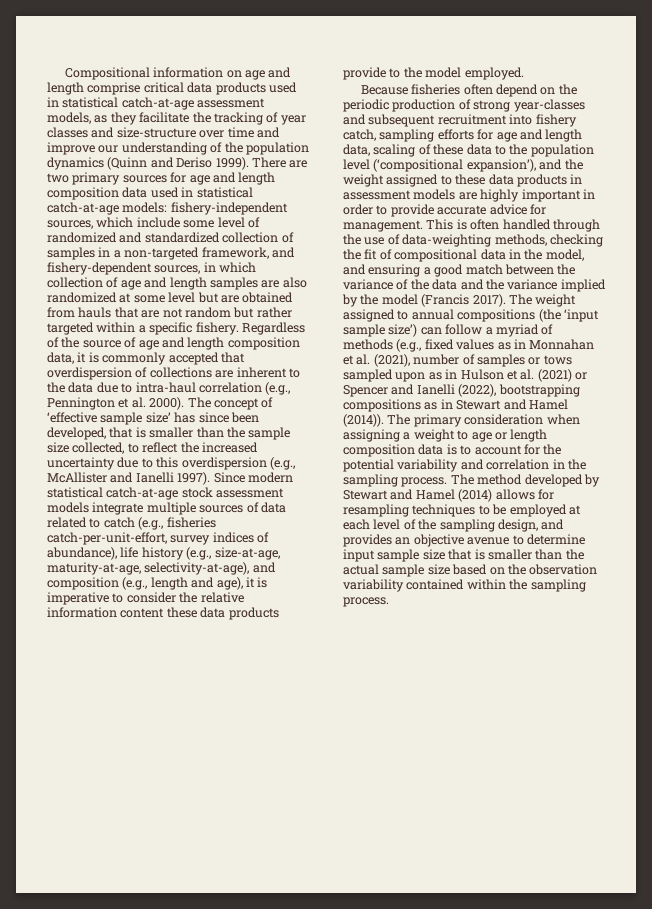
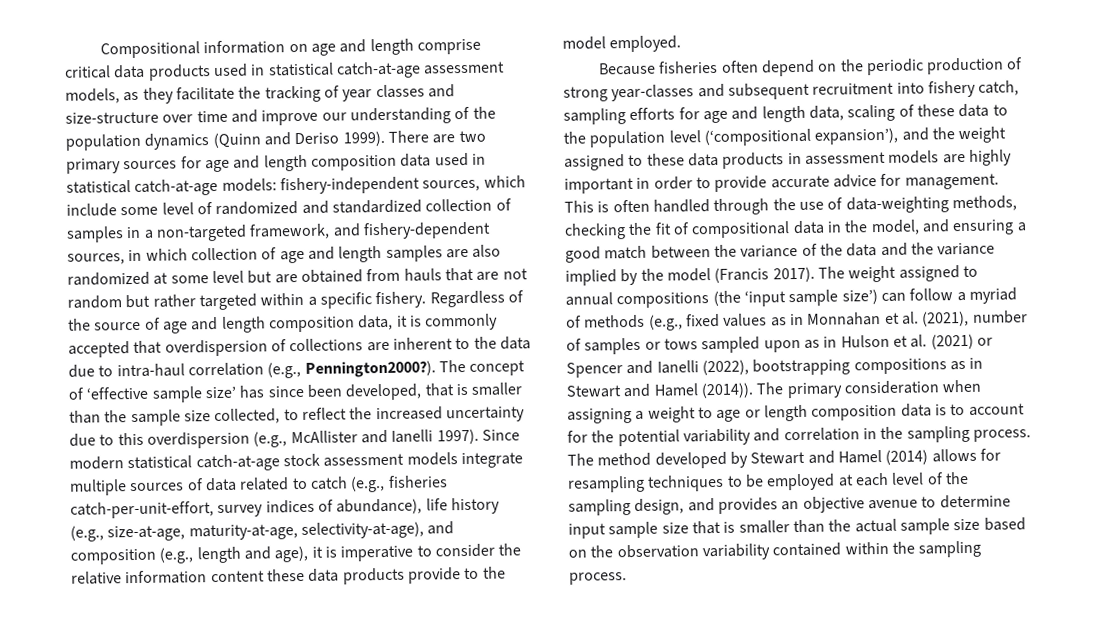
[47,397,185,410] Pennington et al. 2000). -> [304,360,436,378] Pennington2000?).

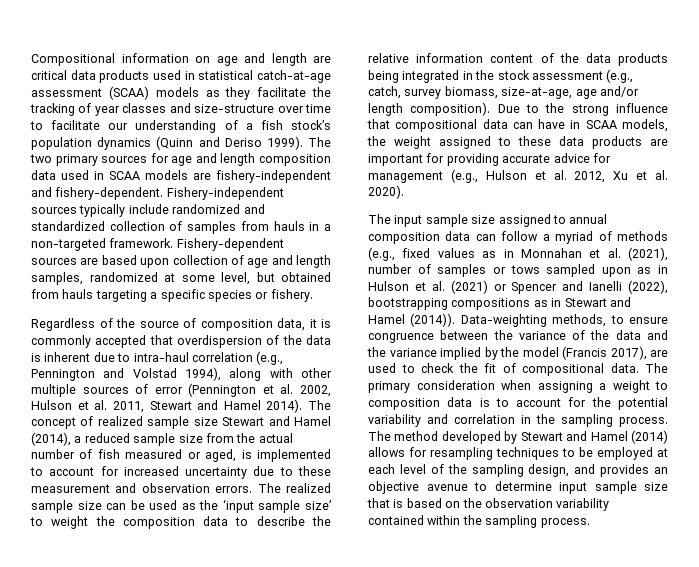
[416,38,481,55] comprise -> [313,56,331,63] are
[65,88,120,104] models, -> [108,86,199,100] (SCAA) models
[230,109,319,126] and improve -> [30,120,101,130] to facilitate
[472,106,496,119] the -> [245,120,331,130] a fish stock’s
[387,130,456,144] There are -> [308,137,331,147] The
[66,175,526,196] [66,202,213,217] statistical catch-at-age models: fishery-independent sources, which include some level of -> [109,170,331,183] [31,187,284,200] [31,204,169,217] SCAA models are fishery-independent and fishery-dependent. Fishery-independent sources typically include
(124, 234) none -> [240,221,305,231] from hauls
[249,221,491,240] [67,248,188,265] framework, and fishery-dependent sources, in which -> [109,238,284,251] [31,255,170,268] framework. Fishery-dependent sources are based upon
[385,244,502,262] [67,267,528,286] [67,292,372,311] samples are also randomized at some level but are obtained from hauls that are not random but rather targeted within a specific -> [31,272,331,285] [31,289,269,302] samples, randomized at some level, but obtained from hauls targeting a specific species or
(427, 300) none -> (313, 295) //
[162,316,266,334] age and length -> (196, 323) none
[289,336,531,352] collections are inherent to the data -> [282,335,331,345] [31,352,91,362] the data is inherent
[304,360,526,378] [68,382,523,403] [69,406,525,427] [69,428,520,449] [69,452,523,472] [69,475,448,496] [70,497,500,519] [70,521,455,542] [70,543,522,565] [71,566,506,585] [562,35,682,53] [597,57,1024,77] [563,80,1020,102] [563,103,1008,125] [563,127,929,148] Pennington2000?). The concept of ‘effective sample size’ has since been developed, that is smaller than the sample size collected, to reflect the increased uncertainty due to this overdispersion (e.g., McAllister and Ianelli 1997). Since modern statistical catch-at-age stock assessment models integrate multiple sources of data related to catch (e.g., fisheries catch-per-unit-effort, survey indices of abundance), life history (e.g., size-at-age, maturity-at-age, selectivity-at-age), and composition (e.g., length and age), it is imperative to consider the relative information content these data products provide to the model employed. // Because fisheries often depend on the periodic production of strong year-classes and subsequent recruitment into fishery catch, sampling efforts for age and length data, scaling of these data to the population level (‘compositional expansion’), and -> [31,367,332,381] [31,383,331,397] [31,399,331,413] [31,416,331,429] [31,432,293,446] [31,449,331,462] [30,466,331,479] [31,483,331,493] [31,499,331,513] [30,516,331,529] [368,53,668,66] [368,69,634,83] [368,86,639,99] [368,102,668,116] [367,119,668,132] Pennington and Volstad 1994), along with other multiple sources of error (Pennington et al. 2002, Hulson et al. 2011, Stewart and Hamel 2014). The concept of realized sample size Stewart and Hamel (2014), a reduced sample size from the actual number of fish measured or aged, is implemented to account for increased uncertainty due to these measurement and observation errors. The realized sample size can be used as the ‘input sample size’ to weight the composition data to describe the relative information content of the data products being integrated in the stock assessment (e.g., catch, survey biomass, size-at-age, age and/or length composition). Due to the strong influence that compositional data can have in SCAA models,
[787,149,1012,166] [564,173,999,194] [564,195,1017,216] [564,219,1027,240] [565,242,996,263] [565,265,978,286] [565,289,878,309] in assessment models are highly important in order to provide accurate advice for management. This is often handled through the use of data-weighting methods, checking the fit of compositional data in the model, and ensuring a good match between the variance of the data and the variance implied by the model (Francis 2017). The weight assigned to annual compositions (the ‘input sample size’) -> [650,139,668,146] [368,153,611,166] [368,169,668,183] [368,185,404,199] [368,214,608,227] [368,231,471,244] are important for providing accurate advice for management (e.g., Hulson et al. 2012, Xu et al. 2020). // The input sample size assigned to annual composition data
(754, 390) none -> [460,314,668,327] [368,330,668,343] [367,346,668,360] [368,363,639,376] Data-weighting methods, to ensure congruence between the variance of the data and the variance implied by the model (Francis 2017), are used to check the fit of compositional data.
[716,404,808,422] age or length -> (668, 385) none
[738,518,981,535] smaller than the actual sample size -> (404, 503) none

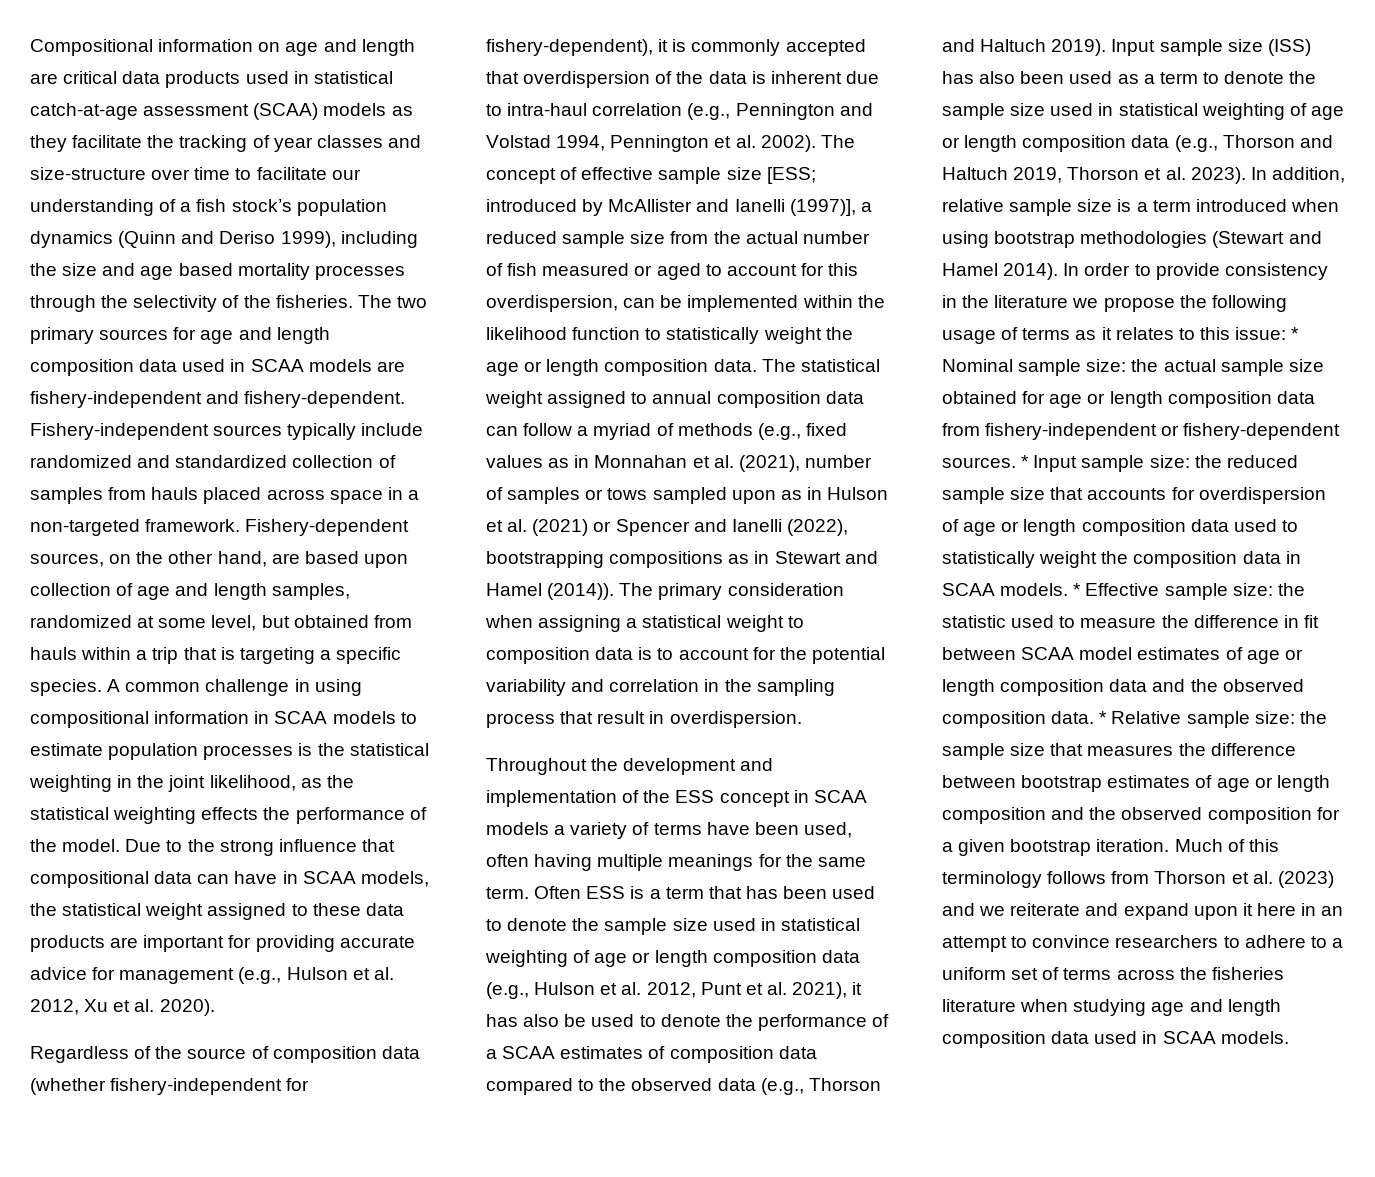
[266,136,303,150] 1999). -> [280,231,418,248] [30,263,405,280] [30,295,353,312] 1999), including the size and age based mortality processes through the selectivity of the fisheries.
(305, 226) none -> [203,487,383,504] placed across space
[31,258,77,265] sources -> [30,551,267,567] sources, on the other hand,
[95,289,313,302] [31,318,331,331] [31,335,331,348] [31,351,284,365] [31,367,332,381] [31,383,331,397] [31,399,331,413] [31,416,331,429] [31,432,293,446] [31,449,331,462] [30,466,331,479] [31,483,331,493] [31,499,331,513] [30,516,331,529] [368,53,668,66] [368,69,634,83] [368,86,639,99] [368,102,491,116] targeting a specific species or fishery. // Regardless of the source of composition data, it is commonly accepted that overdispersion of the data is inherent due to intra-haul correlation (e.g., Pennington and Volstad 1994), along with other multiple sources of error (Pennington et al. 2002, Hulson et al. 2011, Stewart and Hamel 2014). The concept of realized sample size Stewart and Hamel (2014), a reduced sample size from the actual number of fish measured or aged, is implemented to account for increased uncertainty due to these measurement and observation errors. The realized sample size can be used as the ‘input sample size’ to weight the composition data to describe the relative information content of the data products being integrated in the stock assessment (e.g., catch, survey biomass, size-at-age, age and/or length composition). -> [81,647,402,664] [30,679,362,696] [30,711,417,728] [30,743,429,760] [29,775,354,792] [30,807,427,824] [30,839,121,852] within a trip that is targeting a specific species. A common challenge in using compositional information in SCAA models to estimate population processes is the statistical weighting in the joint likelihood, as the statistical weighting effects the performance of the model.
(386, 141) none -> [62,903,142,916] statistical
[368,214,496,227] The input sample size -> [30,1046,420,1063] [30,1078,310,1095] [486,39,866,56] [486,71,879,88] [486,103,873,120] [486,135,855,152] [486,167,816,184] [486,199,872,216] [486,231,870,248] [486,263,859,280] [486,295,885,312] [486,327,853,344] [486,359,880,376] [485,391,543,408] Regardless of the source of composition data (whether fishery-independent for fishery-dependent), it is commonly accepted that overdispersion of the data is inherent due to intra-haul correlation (e.g., Pennington and Volstad 1994, Pennington et al. 2002). The concept of effective sample size [ESS; introduced by McAllister and Ianelli (1997)], a reduced sample size from the actual number of fish measured or aged to account for this overdispersion, can be implemented within the likelihood function to statistically weight the age or length composition data. The statistical weight
[460,314,668,327] [368,330,668,343] [367,346,668,360] [368,363,639,376] Data-weighting methods, to ensure congruence between the variance of the data and the variance implied by the model (Francis 2017), are used to check the fit of compositional data. -> (615, 591) none
(606, 386) none -> [642,615,722,628] statistical
[619,417,668,427] [368,430,668,444] [368,447,668,460] [368,464,668,477] [368,481,668,494] [367,498,610,511] [368,515,590,528] process. The method developed by Stewart and Hamel (2014) allows for resampling techniques to be employed at each level of the sampling design, and provides an objective avenue to determine input sample size that is based on the observation variability contained within the sampling process. -> [486,711,802,728] [486,758,774,775] [486,790,867,807] [486,822,852,839] [486,854,866,871] [486,886,876,899] [486,918,860,935] [485,950,860,967] [486,982,863,999] [486,1014,890,1031] [486,1046,817,1063] [486,1078,881,1095] [942,39,1311,56] [942,71,1317,84] [942,103,1344,120] [942,135,1333,152] [942,167,1345,184] [942,199,1339,216] [942,231,1322,248] [942,263,1328,280] [942,295,1287,312] [942,327,1300,344] [942,359,1324,376] [942,391,1315,408] [942,423,1341,440] [942,455,1298,472] [942,487,1326,504] [942,519,1298,536] [942,551,1301,568] [942,583,1305,600] [942,615,1319,628] [942,647,1303,664] [942,679,1304,696] [942,711,1327,728] [942,743,1296,760] [942,775,1330,792] [942,807,1340,824] [942,839,1279,856] [942,871,1334,888] [942,903,1344,920] [942,935,1343,952] [942,967,1284,980] [942,999,1281,1016] [942,1031,1289,1048] process that result in overdispersion. // Throughout the development and implementation of the ESS concept in SCAA models a variety of terms have been used, often having multiple meanings for the same term. Often ESS is a term that has been used to denote the sample size used in statistical weighting of age or length composition data (e.g., Hulson et al. 2012, Punt et al. 2021), it has also be used to denote the performance of a SCAA estimates of composition data compared to the observed data (e.g., Thorson and Haltuch 2019). Input sample size (ISS) has also been used as a term to denote the sample size used in statistical weighting of age or length composition data (e.g., Thorson and Haltuch 2019, Thorson et al. 2023). In addition, relative sample size is a term introduced when using bootstrap methodologies (Stewart and Hamel 2014). In order to provide consistency in the literature we propose the following usage of terms as it relates to this issue: * Nominal sample size: the actual sample size obtained for age or length composition data from fishery-independent or fishery-dependent sources. * Input sample size: the reduced sample size that accounts for overdispersion of age or length composition data used to statistically weight the composition data in SCAA models. * Effective sample size: the statistic used to measure the difference in fit between SCAA model estimates of age or length composition data and the observed composition data. * Relative sample size: the sample size that measures the difference between bootstrap estimates of age or length composition and the observed composition for a given bootstrap iteration. Much of this terminology follows from Thorson et al. (2023) and we reiterate and expand upon it here in an attempt to convince researchers to adhere to a uniform set of terms across the fisheries literature when studying age and length composition data used in SCAA models.

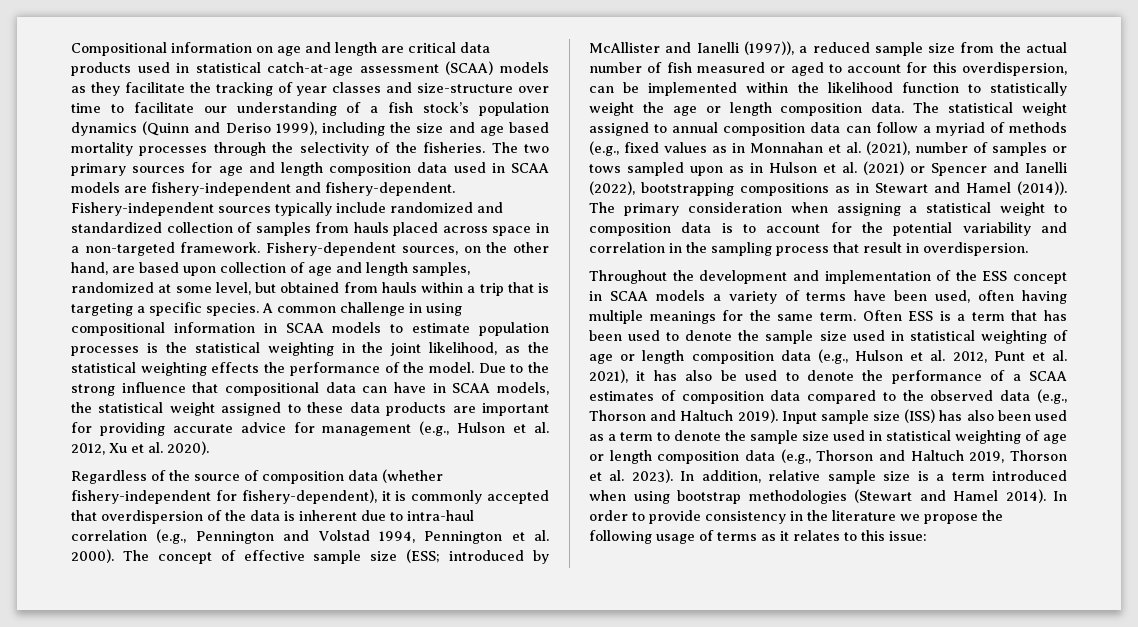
[760,135,816,152] 2002). -> [71,549,114,563] 2000).
[766,167,816,184] [ESS; -> [406,549,441,563] (ESS;
[789,199,856,216] (1997)], -> [743,41,794,55] (1997)),
[1291,327,1300,340] [942,359,1324,376] [942,391,1315,408] [942,423,1341,440] [942,455,1298,472] [942,487,1326,504] [942,519,1298,536] [942,551,1301,568] [942,583,1305,600] [942,615,1319,628] [942,647,1303,664] [942,679,1304,696] [942,711,1327,728] [942,743,1296,760] [942,775,1330,792] [942,807,1340,824] [942,839,1279,856] [942,871,1334,888] [942,903,1344,920] [942,935,1343,952] [942,967,1284,980] [942,999,1281,1016] [942,1031,1289,1048] * Nominal sample size: the actual sample size obtained for age or length composition data from fishery-independent or fishery-dependent sources. * Input sample size: the reduced sample size that accounts for overdispersion of age or length composition data used to statistically weight the composition data in SCAA models. * Effective sample size: the statistic used to measure the difference in fit between SCAA model estimates of age or length composition data and the observed composition data. * Relative sample size: the sample size that measures the difference between bootstrap estimates of age or length composition and the observed composition for a given bootstrap iteration. Much of this terminology follows from Thorson et al. (2023) and we reiterate and expand upon it here in an attempt to convince researchers to adhere to a uniform set of terms across the fisheries literature when studying age and length composition data used in SCAA models. -> (927, 536) none

